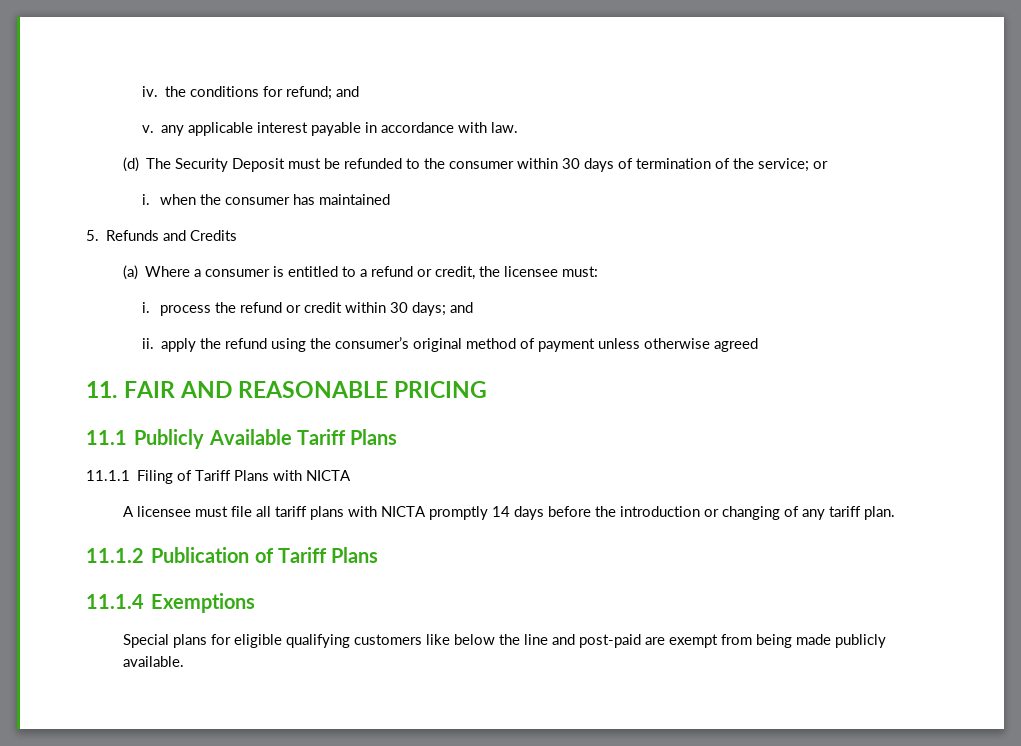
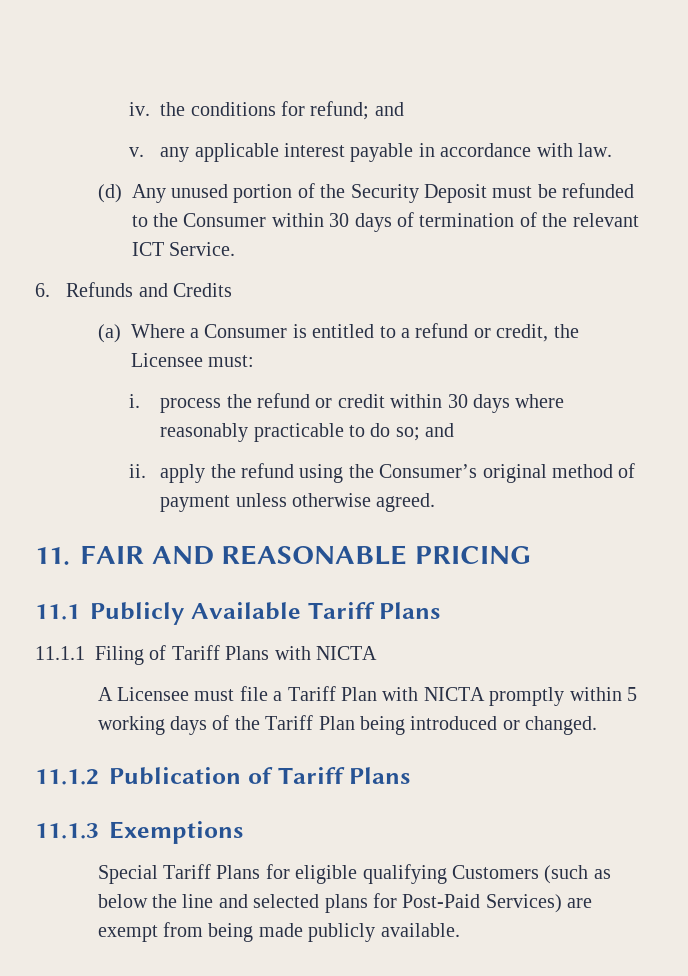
[146,158,172,169] The -> [131,183,346,203] Any unused portion of the
[449,161,515,169] consumer -> [183,213,267,227] Consumer
[758,158,829,172] [141,194,390,205] [86,230,99,241] service; or // i. when the consumer has maintained // 5. -> [572,213,639,227] [131,242,235,256] [35,283,50,297] relevant ICT Service. // 6.
[205,269,271,277] consumer -> [204,324,288,338] Consumer
[504,266,559,277] licensee -> [130,353,203,367] Licensee
[411,302,446,316] days; -> [472,394,565,413] [160,423,420,442] days where reasonably practicable to do so;
[334,337,409,349] consumer’s -> [379,464,478,478] Consumer’s
[713,338,758,352] agreed -> [376,493,436,512] agreed.
[136,506,191,517] licensee -> [116,687,189,701] Licensee
[255,506,895,520] all tariff plans with NICTA promptly 14 days before the introduction or changing of any tariff plan. -> [273,686,637,706] [97,715,598,735] a Tariff Plan with NICTA promptly within 5 working days of the Tariff Plan being introduced or changed.
[86,594,144,609] 11.1.4 -> [35,823,99,839] 11.1.3
[172,634,207,648] plans -> [162,864,261,879] Tariff Plans
[353,634,450,645] customers like -> [451,865,611,884] Customers (such as
[578,634,641,648] post-paid -> [253,893,562,913] selected plans for Post-Paid Services)

